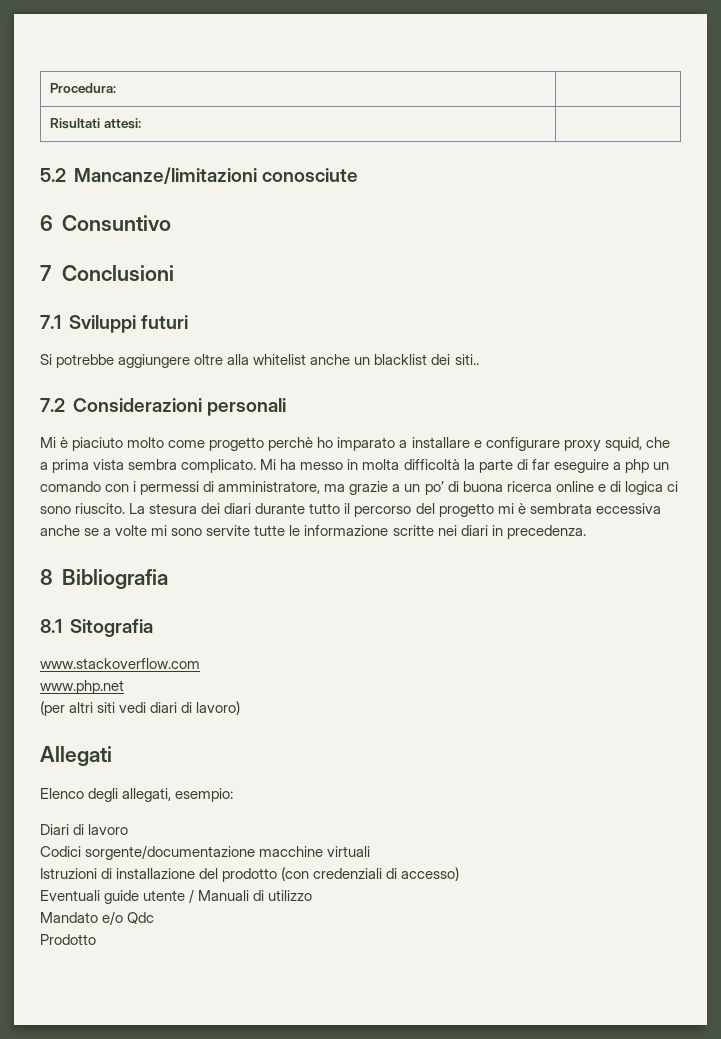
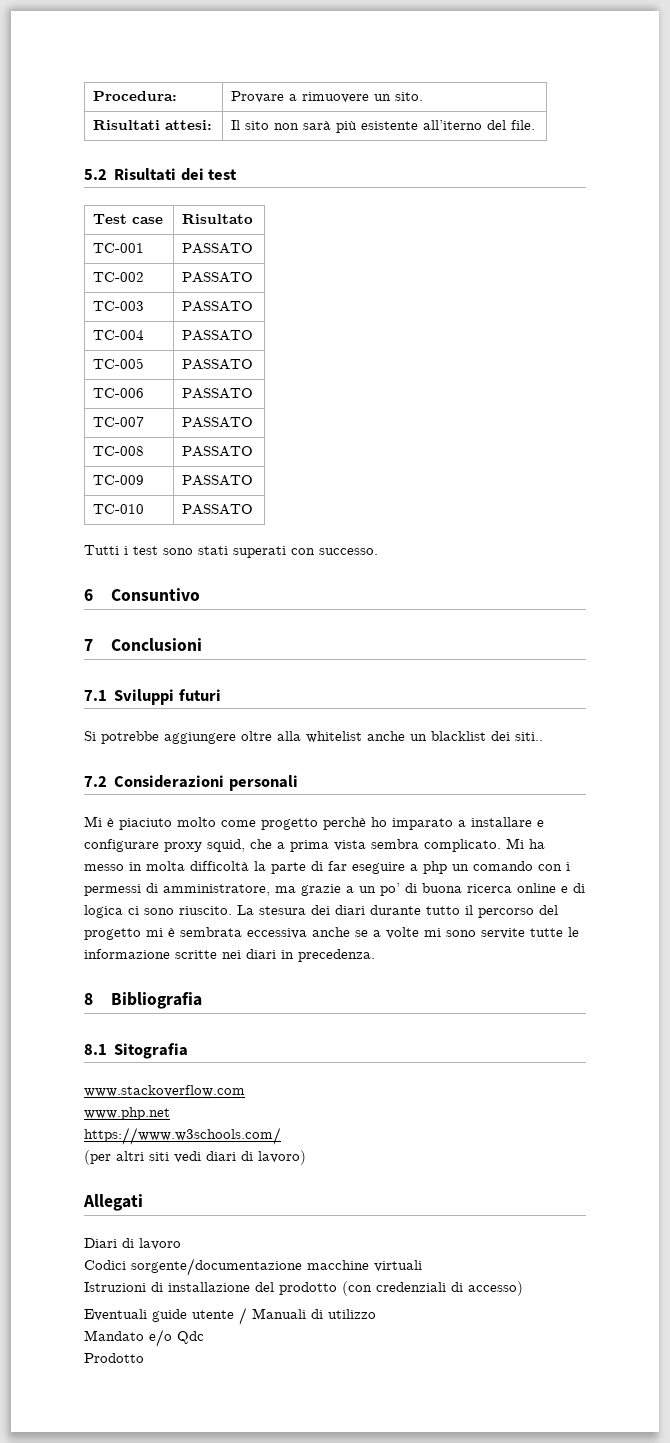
[49,118,141,129] [40,167,358,184] // Risultati attesi: | // 5.2 Mancanze/limitazioni conosciute -> [231,91,424,103] [93,120,213,130] [231,120,536,133] [84,168,238,181] [93,214,164,224] [182,214,254,224] [93,243,145,253] [182,243,254,254] [93,272,145,282] [182,272,254,283] [93,301,145,311] [182,301,254,312] [93,330,145,340] [182,330,254,341] [93,358,145,369] [182,359,254,370] [93,388,145,398] [182,388,254,399] [93,416,145,427] [182,417,254,428] [93,446,145,456] [182,446,254,457] [93,475,145,485] [182,475,254,486] [93,504,145,514] [182,504,254,515] [84,545,378,558] Provare a rimuovere un sito. // Risultati attesi: | Il sito non sarà più esistente all’iterno del file. // 5.2 Risultati dei test // Test case | Risultato // TC-001 | PASSATO // TC-002 | PASSATO // TC-003 | PASSATO // TC-004 | PASSATO // TC-005 | PASSATO // TC-006 | PASSATO // TC-007 | PASSATO // TC-008 | PASSATO // TC-009 | PASSATO // TC-010 | PASSATO // Tutti i test sono stati superati con successo.
(124, 687) none -> [84,1127,281,1145] // https://www.w3schools.com/
[40,788,234,802] // Elenco degli allegati, esempio: -> (143, 1202) none

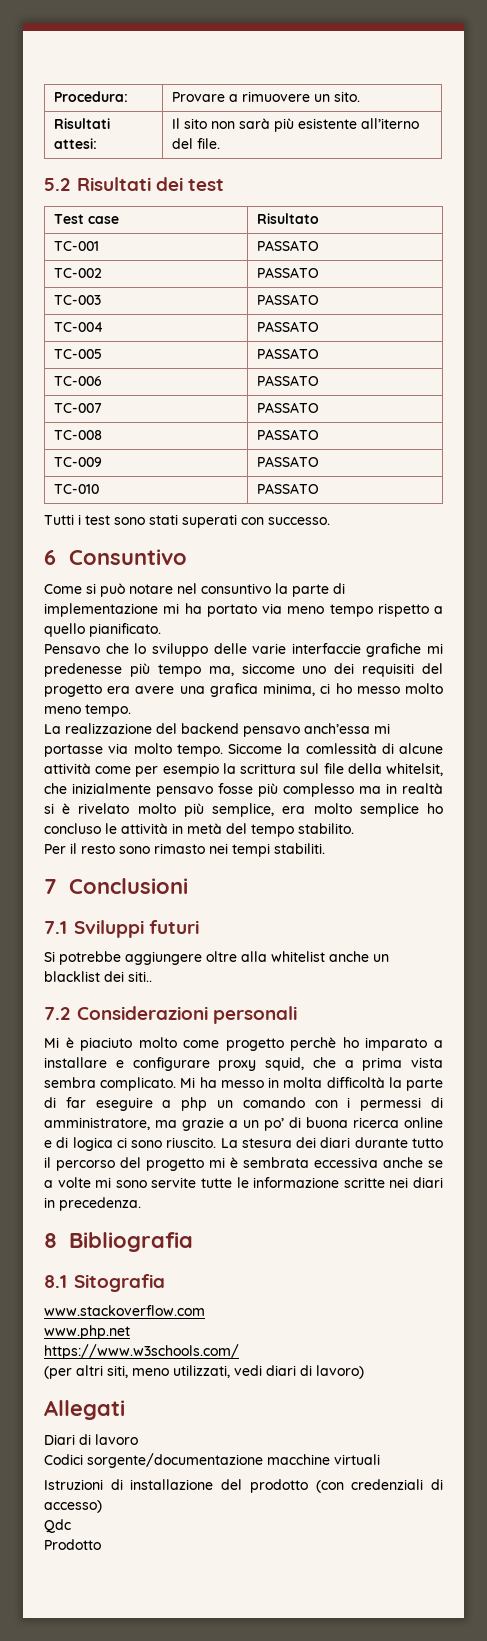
(201, 594) none -> [44,583,345,597] [44,603,443,617] [44,623,161,637] [44,643,443,657] [44,663,443,677] [44,683,444,697] [44,704,131,717] [44,723,390,737] [44,743,443,757] [44,763,444,777] [44,783,443,797] [44,803,444,817] [44,823,354,837] [44,843,325,857] // Come si può notare nel consuntivo la parte di implementazione mi ha portato via meno tempo rispetto a quello pianificato. // Pensavo che lo sviluppo delle varie interfaccie grafiche mi predenesse più tempo ma, siccome uno dei requisiti del progetto era avere una grafica minima, ci ho messo molto meno tempo. // La realizzazione del backend pensavo anch’essa mi portasse via molto tempo. Siccome la comlessità di alcune attività come per esempio la scrittura sul file della whitelsit, che inizialmente pensavo fosse più complesso ma in realtà si è rivelato molto più semplice, era molto semplice ho concluso le attività in metà del tempo stabilito. // Per il resto sono rimasto nei tempi stabiliti.
[149,1152,169,1161] siti -> [107,1365,230,1378] siti, meno utilizzati,
[84,1307,376,1325] [84,1329,172,1347] Eventuali guide utente / Manuali di utilizzo // Mandato e/o -> (102, 1506) none

